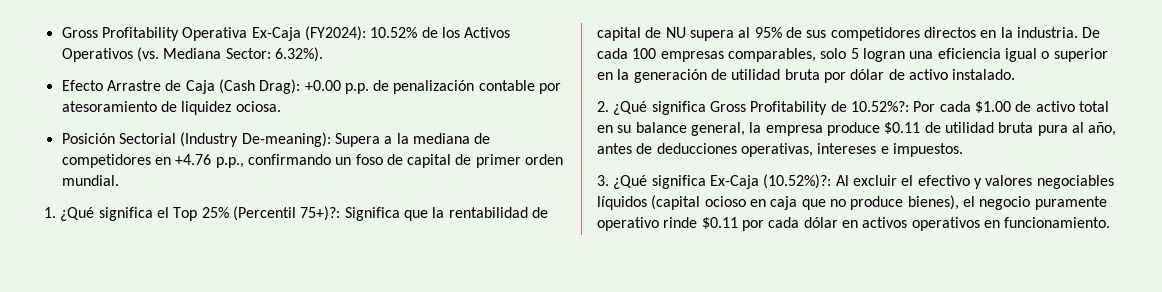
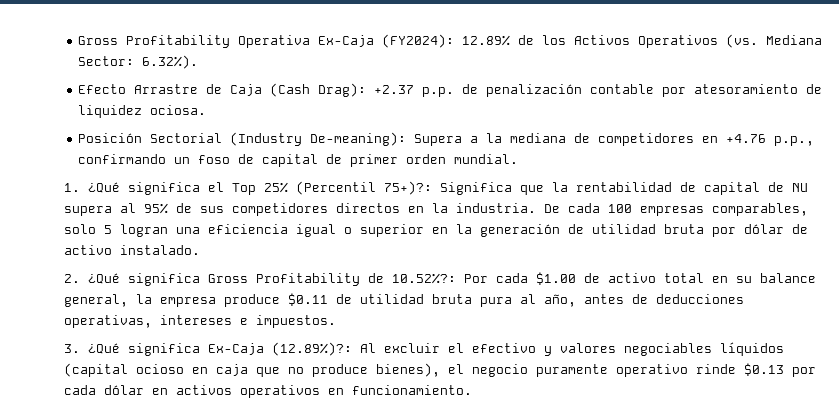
[370,27,418,38] 10.52% -> [462,35,511,46] 12.89%
[304,80,341,91] +0.00 -> [374,85,415,94] +2.37
[763,174,832,189] (10.52%)?: -> [272,342,352,356] (12.89%)?:
[701,217,738,229] $0.11 -> [744,363,784,376] $0.13

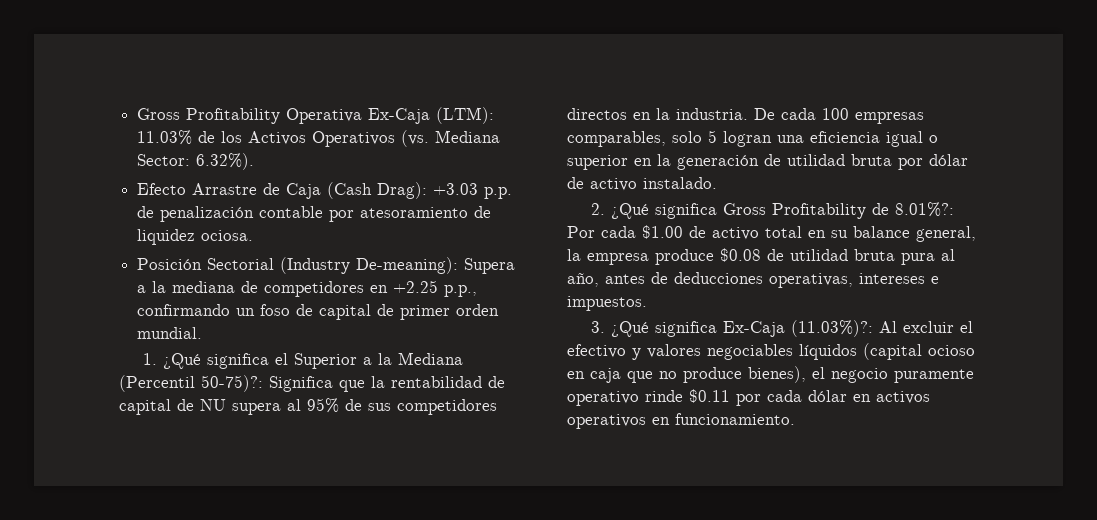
[382,34,511,48] (FY2024): 12.89% -> [436,107,495,124] [137,130,193,145] (LTM): 11.03%
[374,85,415,94] +2.37 -> [433,183,479,195] +3.03
[726,134,767,143] +4.76 -> [393,280,439,293] +2.25
[232,181,432,195] Top 25% (Percentil 75+)?: -> [293,352,463,369] [119,375,263,392] Superior a la Mediana (Percentil 50-75)?:
[392,273,456,284] 10.52%?: -> [894,202,954,217] 8.01%?:
[288,293,328,306] $0.11 -> [720,248,761,262] $0.08
[272,342,352,356] (12.89%)?: -> [790,320,873,337] (11.03%)?:
[744,363,784,376] $0.13 -> [689,389,730,403] $0.11

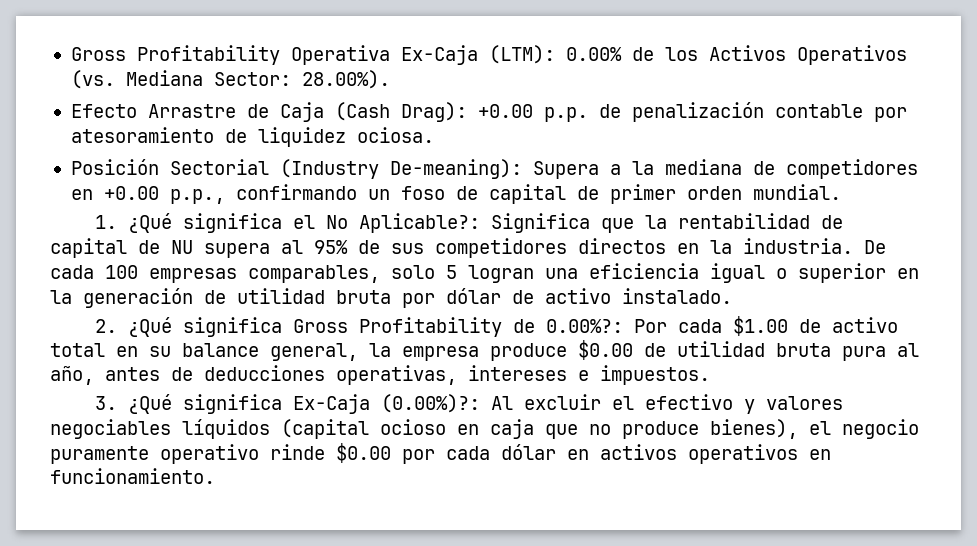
[137,130,193,145] 11.03% -> [565,47,622,61] 0.00%
[196,153,255,170] 6.32%). -> [301,70,390,89] 28.00%).
[433,183,479,195] +3.03 -> [477,104,533,118] +0.00
[393,280,439,293] +2.25 -> [103,186,159,200] +0.00
[293,352,463,369] [119,375,263,392] Superior a la Mediana (Percentil 50-75)?: -> [325,213,480,233] No Aplicable?:
[894,202,954,217] 8.01%?: -> [545,319,623,333] 0.00%?:
[720,248,761,262] $0.08 -> [578,340,633,360] $0.00
[790,320,873,337] (11.03%)?: -> [380,394,480,413] (0.00%)?:
[689,389,730,403] $0.11 -> [336,443,391,463] $0.00

